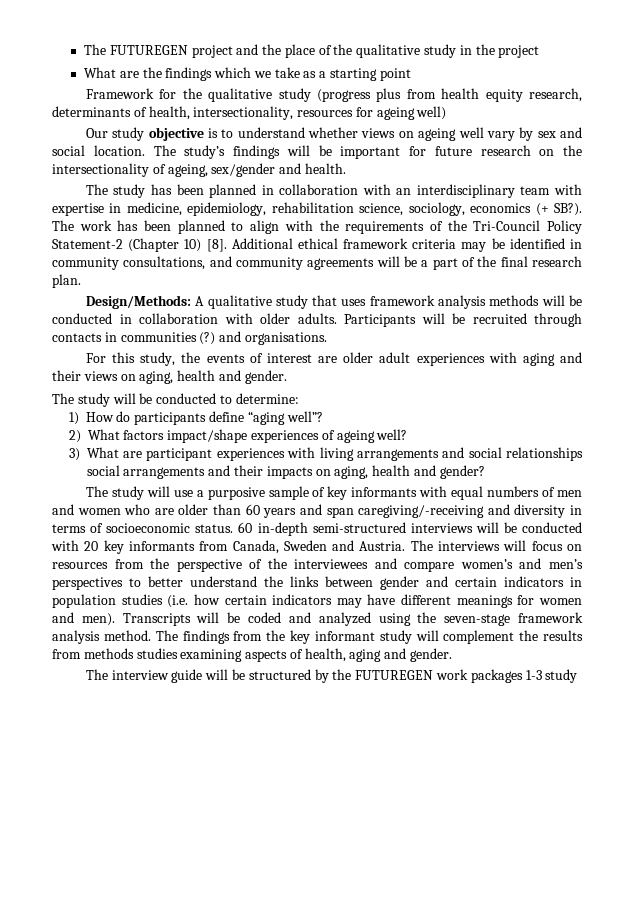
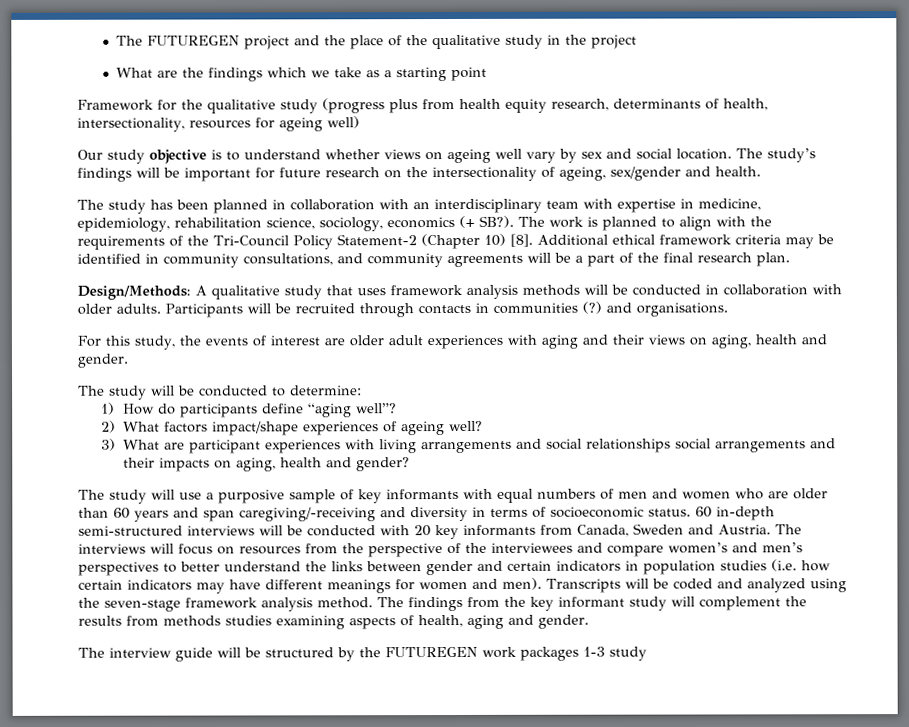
[117,220,172,231] has been -> [586,216,598,227] is

